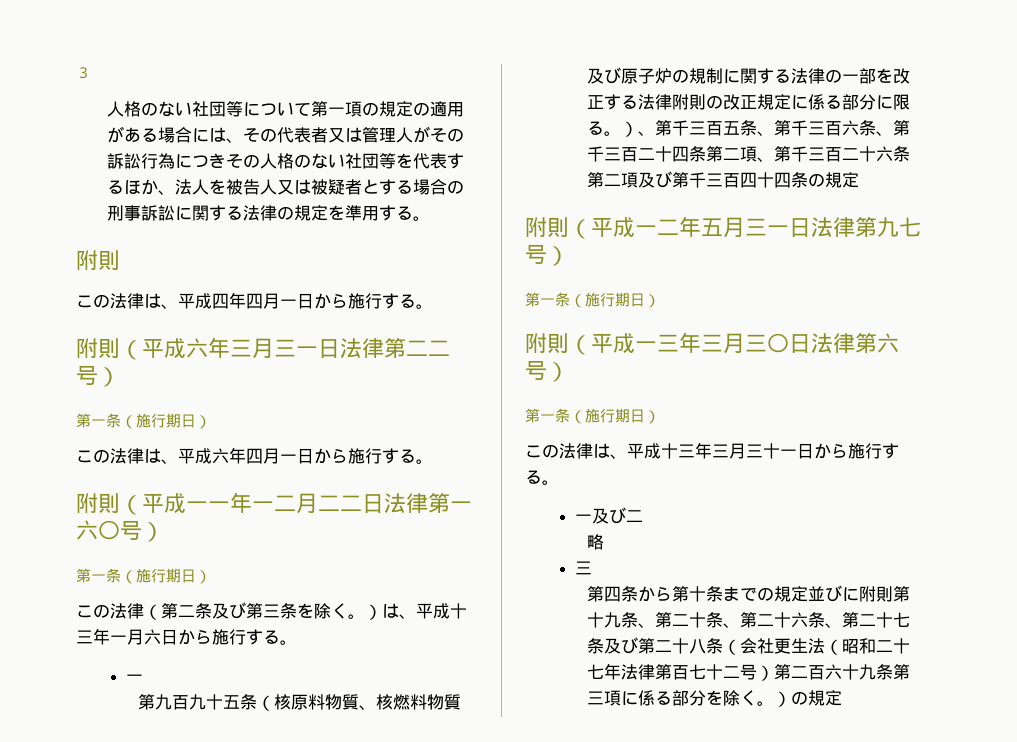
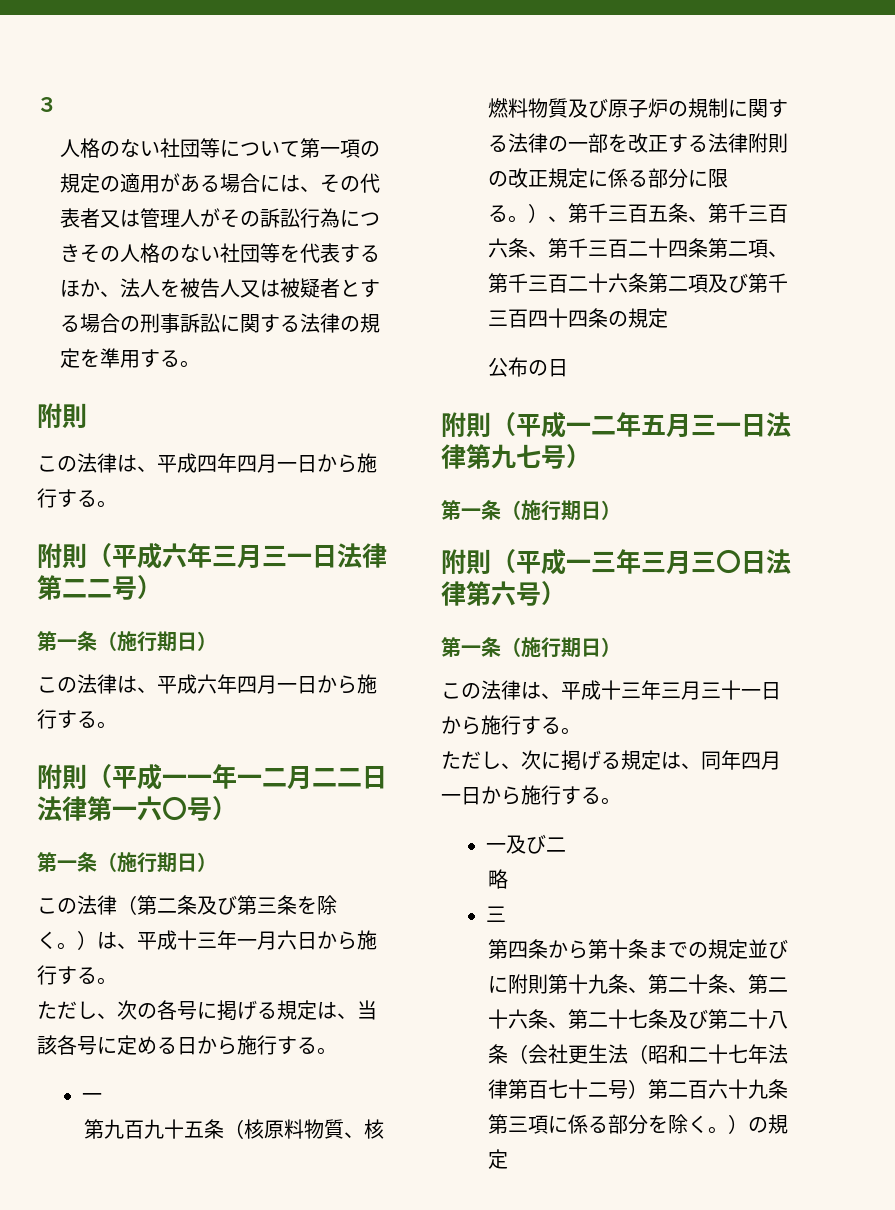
(297, 642) none -> [37,1000,377,1021] [37,1035,337,1055] // ただし、次の各号に掲げる規定は、当該各号に定める日から施行する。
(860, 180) none -> [487,357,568,377] // 公布の日
(559, 482) none -> [441,750,781,771] [441,785,621,805] // ただし、次に掲げる規定は、同年四月一日から施行する。

